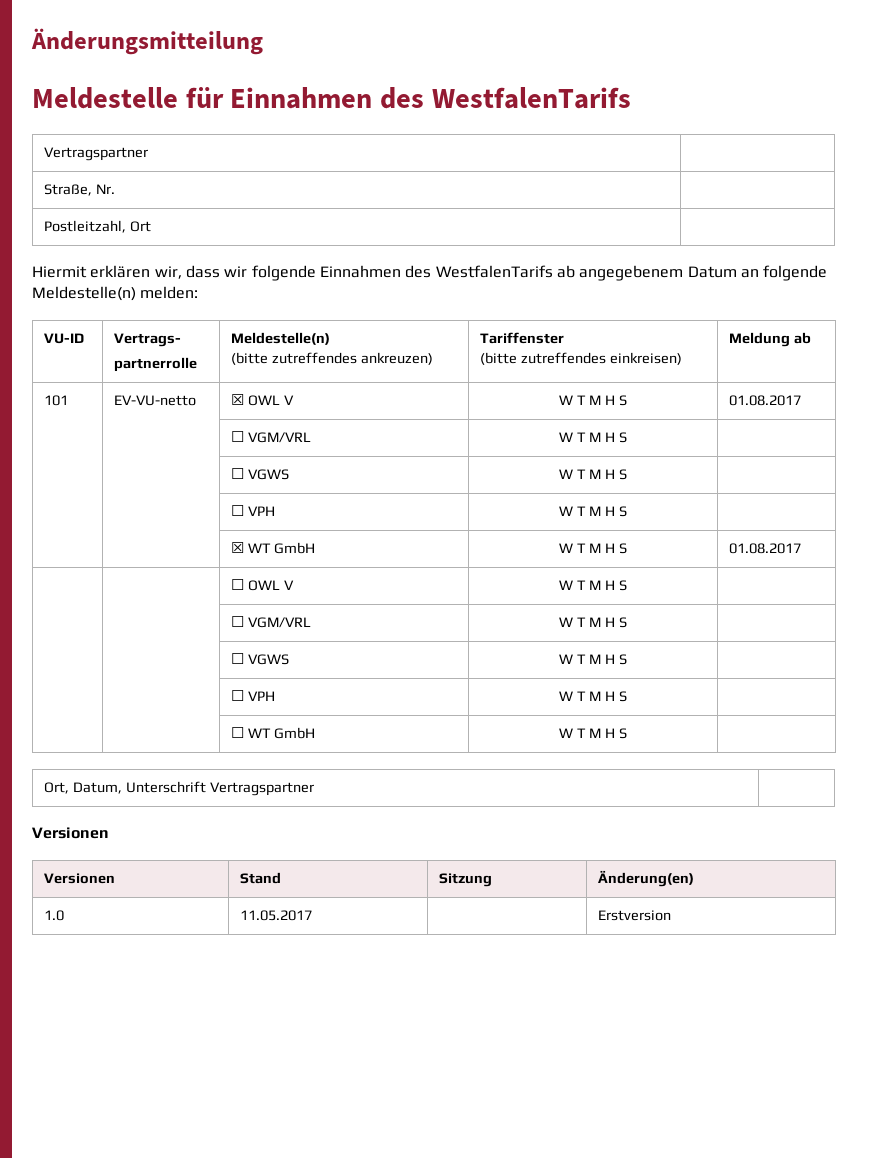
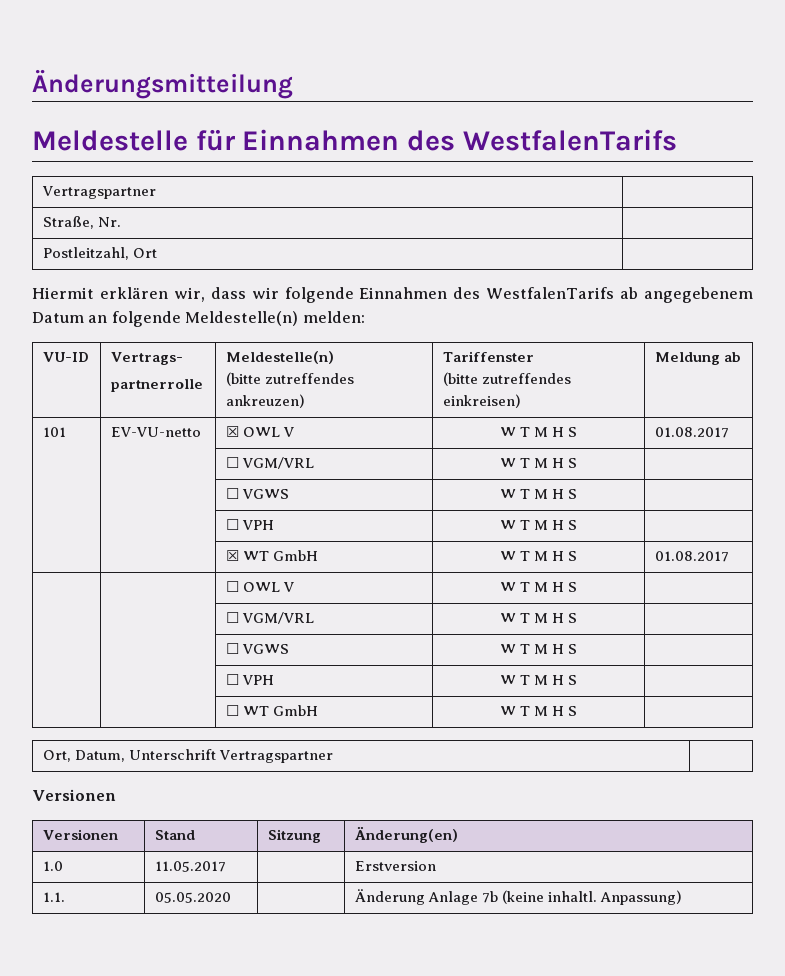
(671, 915) none -> [42,892,65,902] [154,892,231,903] [354,889,683,905] // 1.1. | 05.05.2020 | | Änderung Anlage 7b (keine inhaltl. Anpassung)

